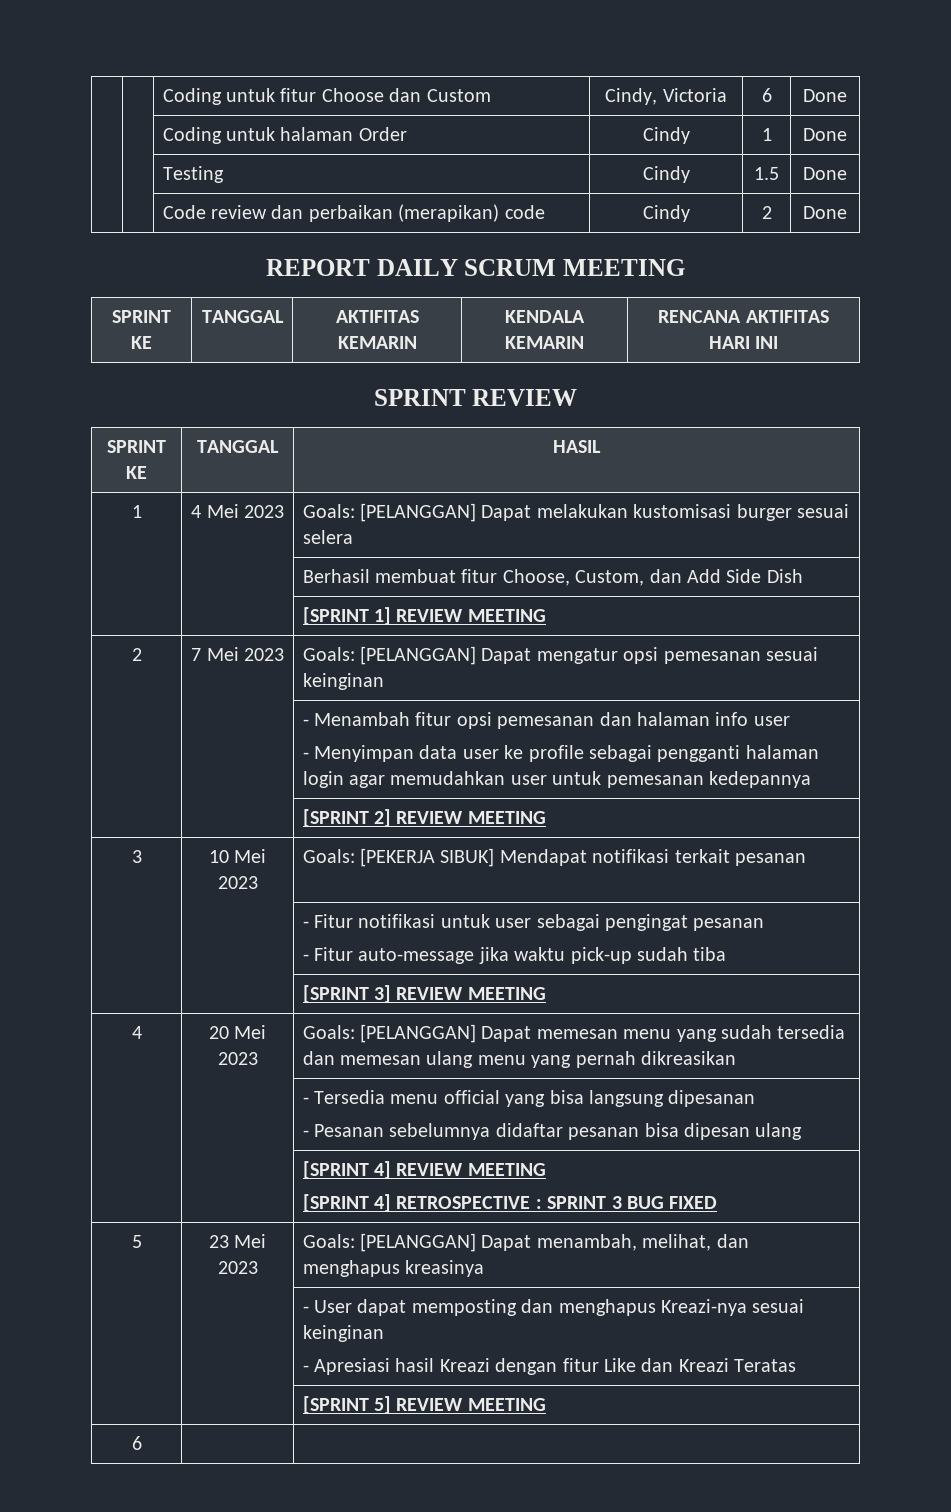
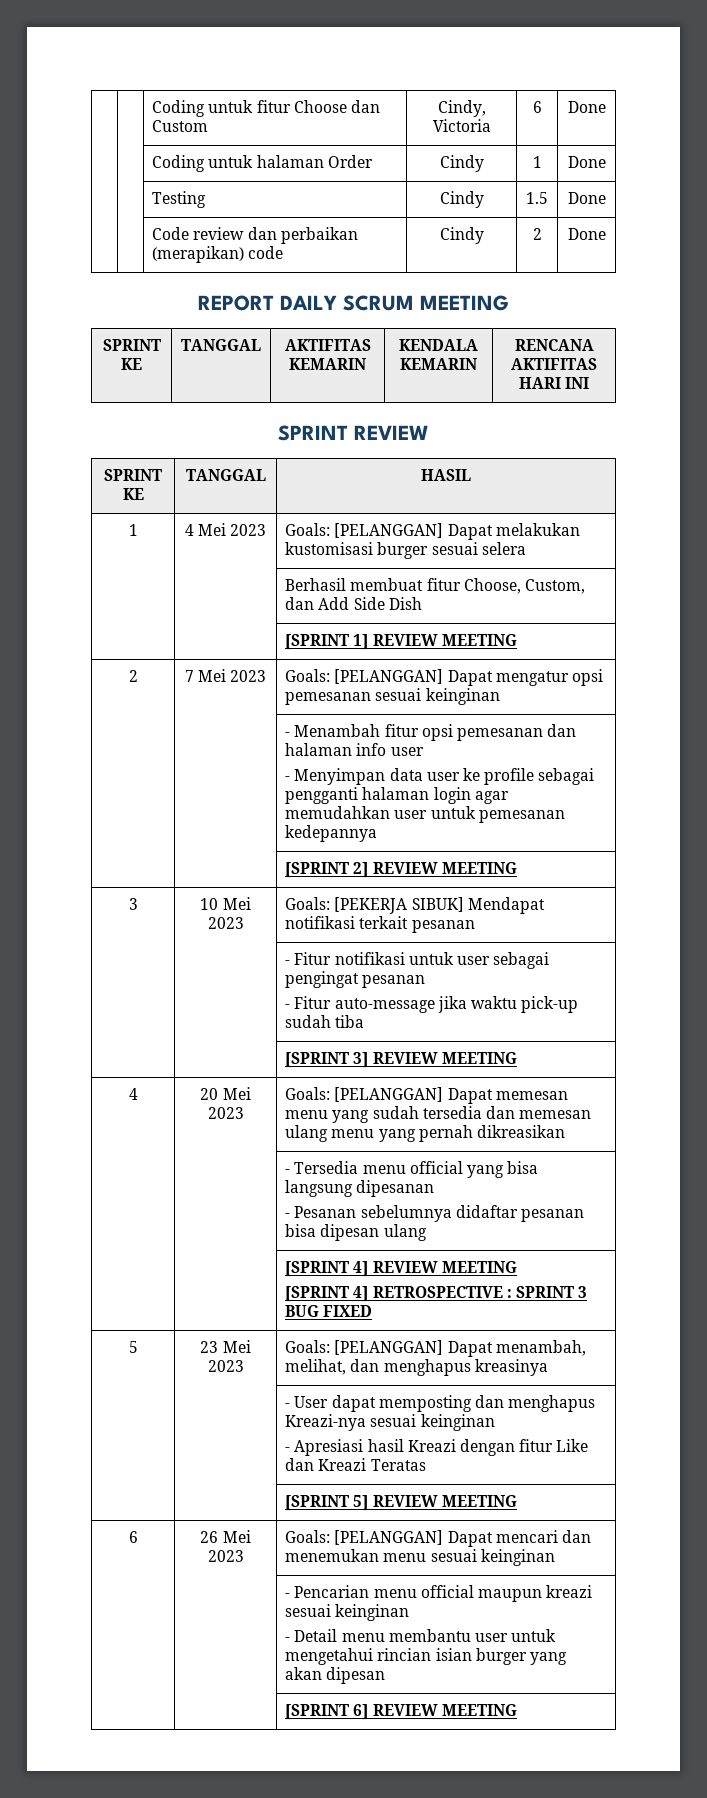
(142, 1443) | -> [200,1530,251,1543] [207,1550,244,1562] [285,1530,591,1547] [285,1549,555,1566] [285,1585,593,1602] [285,1604,410,1621] [285,1629,557,1642] [285,1648,567,1665] [285,1667,386,1684] [285,1704,517,1720] 26 Mei 2023 | Goals: [PELANGGAN] Dapat mencari dan menemukan menu sesuai keinginan // | | - Pencarian menu official maupun kreazi sesuai keinginan // - Detail menu membantu user untuk mengetahui rincian isian burger yang akan dipesan // | | [SPRINT 6] REVIEW MEETING

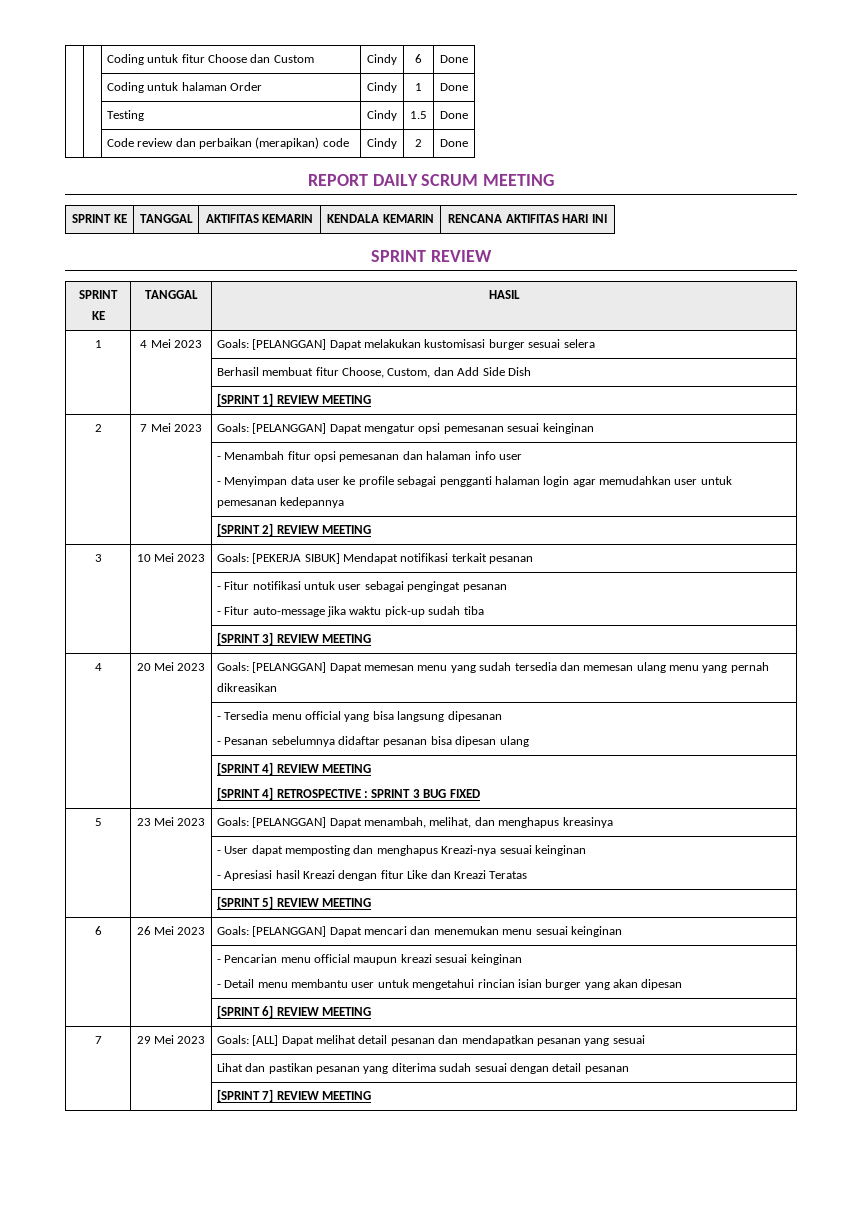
[437,100,486,117] [432,119,491,132] Cindy, Victoria -> [367,54,397,65] Cindy
(517, 1710) none -> [94,1036,102,1044] [136,1035,206,1044] [216,1035,645,1046] [216,1063,629,1074] [216,1089,372,1102] // 7 | 29 Mei 2023 | Goals: [ALL] Dapat melihat detail pesanan dan mendapatkan pesanan yang sesuai // | | Lihat dan pastikan pesanan yang diterima sudah sesuai dengan detail pesanan // | | [SPRINT 7] REVIEW MEETING

